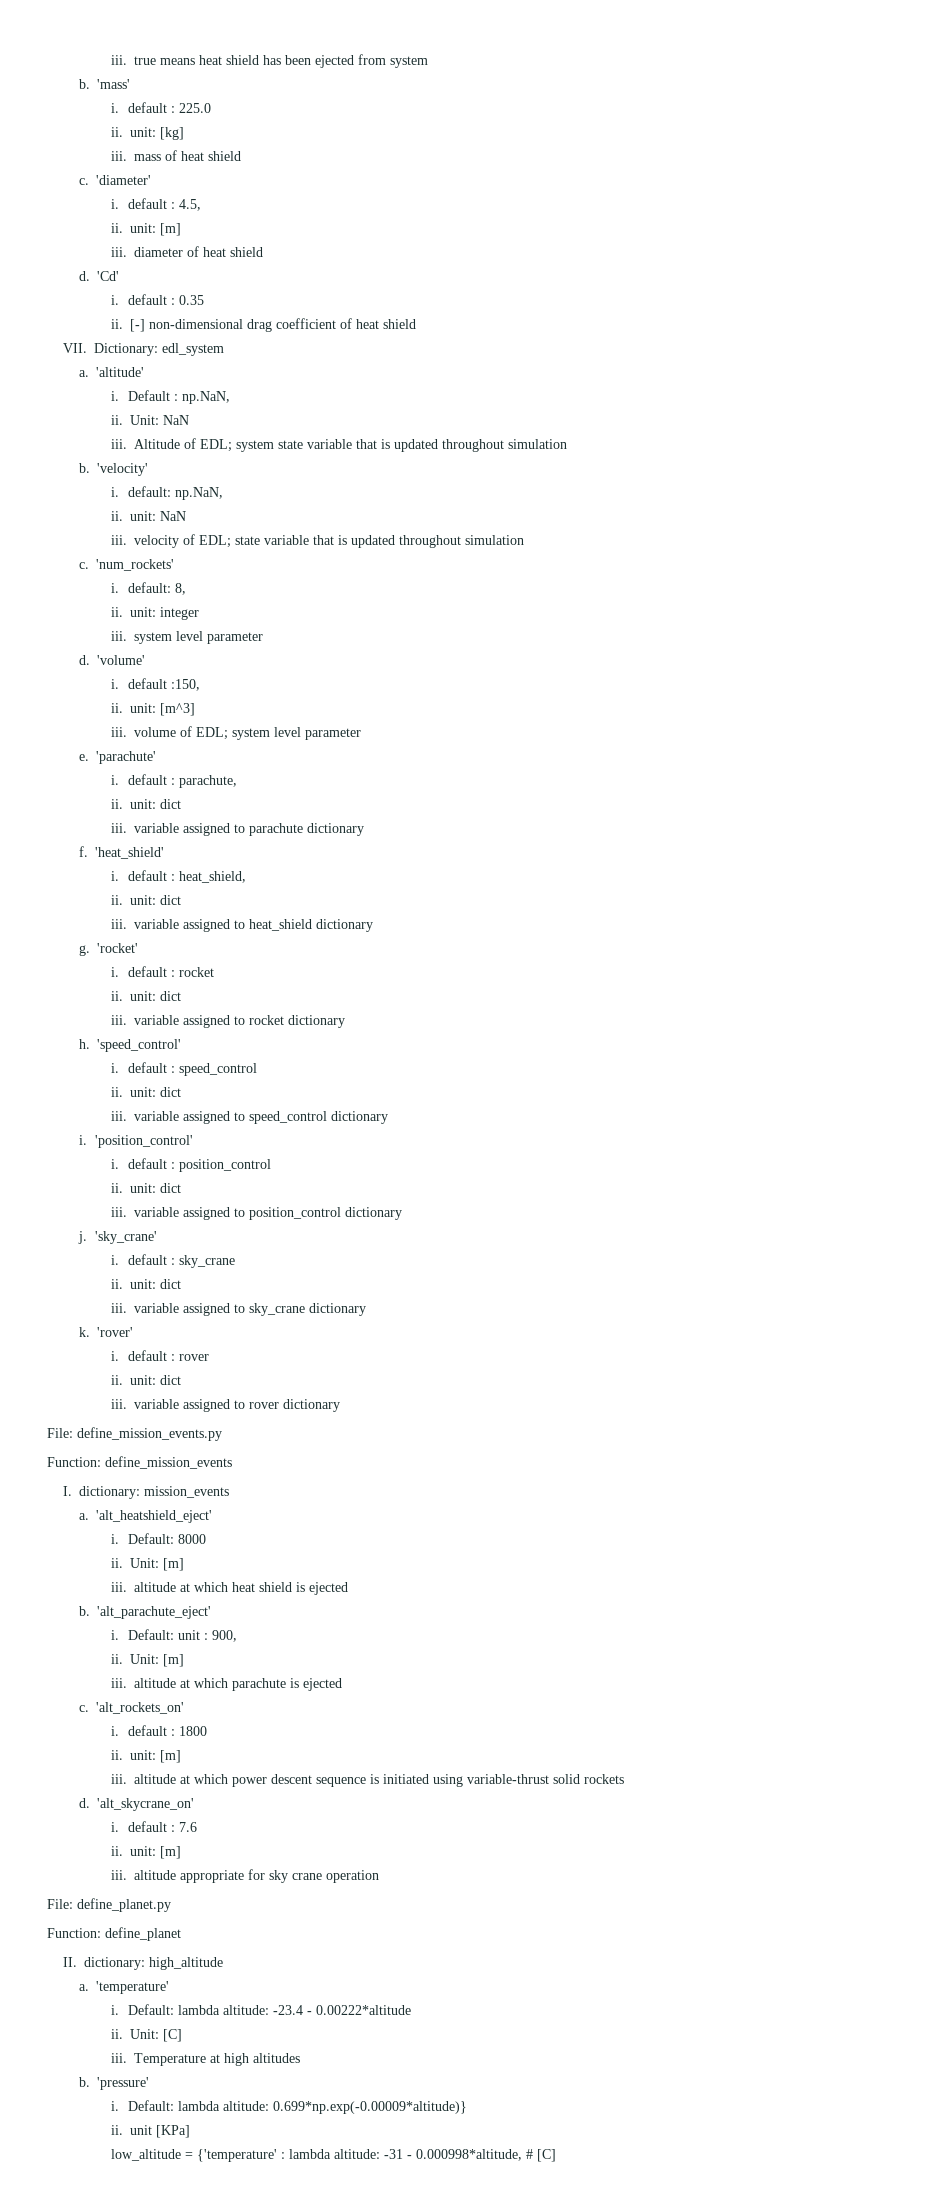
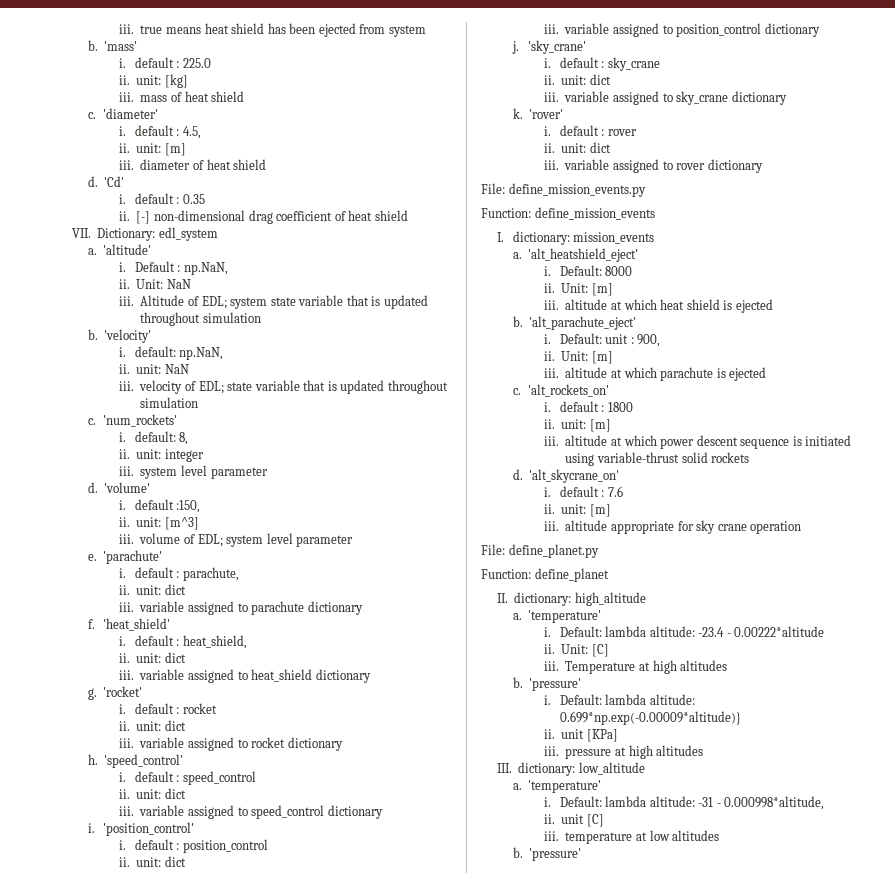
[111,2149,286,2162] low_altitude = {'temperature' : -> [543,745,704,759] [496,762,645,776] [512,780,602,793] [543,796,602,807] iii. pressure at high altitudes // III. dictionary: low_altitude // a. 'temperature' // i. Default:
[526,2149,557,2162] # [C] -> [543,814,605,827] [543,830,720,844] [512,847,581,861] // ii. unit [C] // iii. temperature at low altitudes // b. 'pressure'

